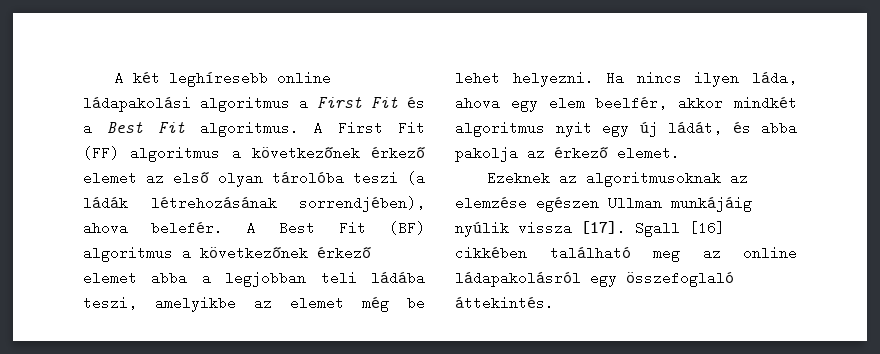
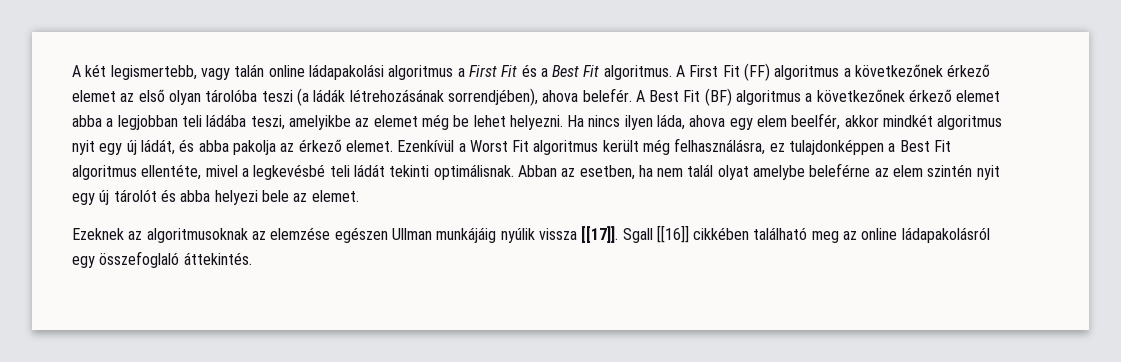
[169,71,269,87] leghíresebb -> [110,64,265,80] legismertebb, vagy talán
(680, 153) none -> [397,138,952,155] [72,163,1000,180] [72,189,359,205] Ezenkívül a Worst Fit algoritmus került még felhasználásra, ez tulajdonképpen a Best Fit algoritmus ellentéte, mivel a legkevésbé teli ládát tekinti optimálisnak. Abban az esetben, ha nem talál olyat amelybe beleférne az elem szintén nyit egy új tárolót és abba helyezi bele az elemet.
[581,221,725,237] [17]. Sgall [16] -> [581,225,689,243] [[17]]. Sgall [[16]]

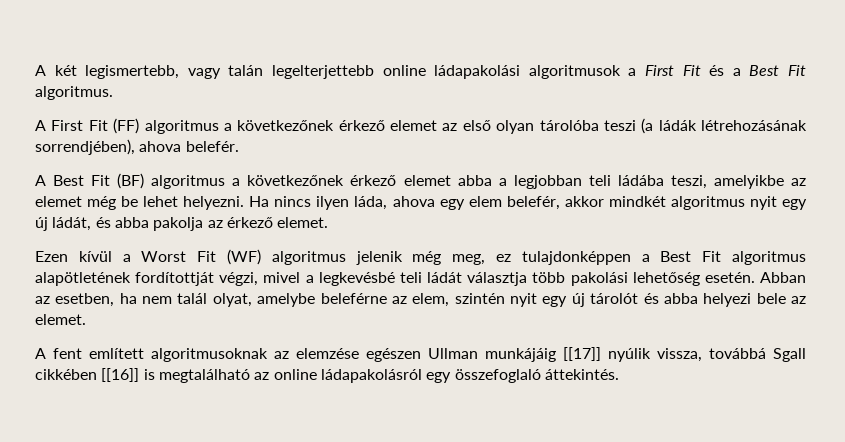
(265, 70) none -> [272,65,374,79] legelterjettebb
[388,65,454,80] algoritmus -> [528,65,621,79] algoritmusok
(672, 72) none -> (113, 93) //
(632, 95) none -> (239, 146) //
[791,113,841,130] beelfér, -> [506,196,560,210] belefér,
[397,140,455,152] Ezenkívül -> [35,251,112,262] // Ezen kívül
[533,138,766,155] algoritmus került még felhasználásra, -> [227,249,486,265] (WF) algoritmus jelenik még meg,
[141,164,202,180] ellentéte, -> [35,272,259,286] alapötletének fordítottját végzi,
[389,164,514,180] tekinti optimálisnak. -> [467,272,755,286] választja több pakolási lehetőség esetén.
[717,165,749,180] olyat -> [212,293,252,307] olyat,
[893,165,924,177] elem -> [412,293,450,307] elem,
[72,228,143,240] Ezeknek az -> [35,348,144,359] A fent említett
[500,225,839,243] nyúlik vissza [[17]]. Sgall [[16]] cikkében található meg -> [563,347,806,362] [35,368,250,383] [[17]] nyúlik vissza, továbbá Sgall cikkében [[16]] is megtalálható

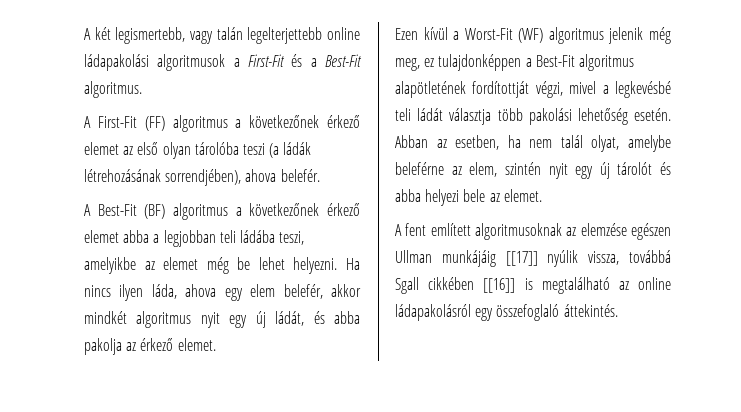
[645,65,807,76] First Fit és a Best Fit -> [248,54,362,67] First-Fit és a Best-Fit
[51,120,108,131] First Fit -> [97,116,137,128] First-Fit
[53,175,111,186] Best Fit -> [97,204,137,216] Best-Fit
[141,251,217,262] Worst Fit -> [464,28,513,40] Worst-Fit
[660,251,722,262] Best Fit -> [535,55,575,67] Best-Fit

